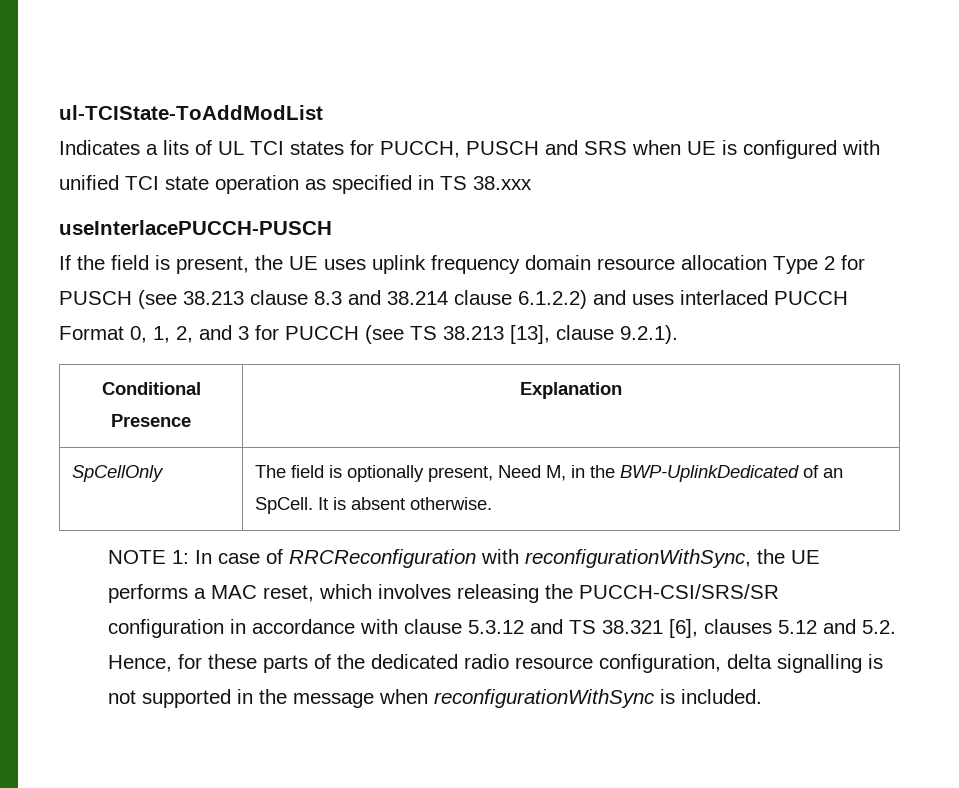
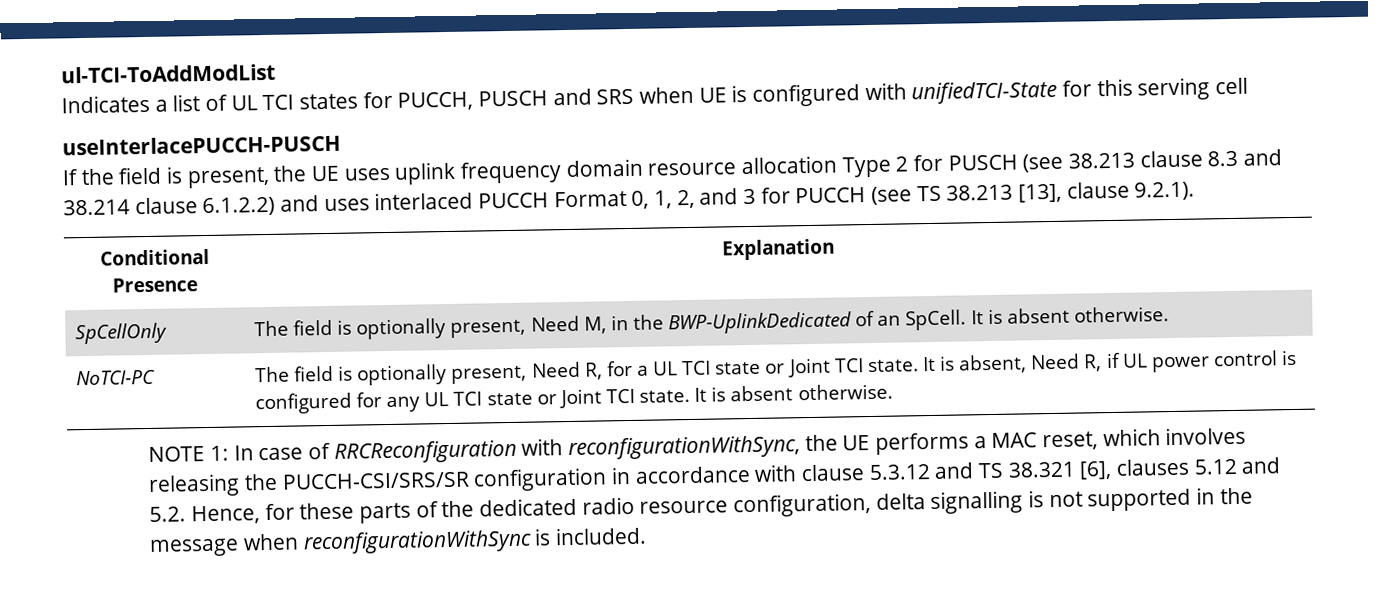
[59,105,323,120] ul-TCIState-ToAddModList -> [61,63,276,84] ul-TCI-ToAddModList
[163,140,189,155] lits -> [172,94,201,112] list
[59,175,532,194] unified TCI state operation as specified in TS 38.xxx -> [911,77,1249,105] unifiedTCI-State for this serving cell
(493, 503) none -> [75,369,155,386] [254,349,1298,386] [254,383,893,415] // NoTCI-PC | The field is optionally present, Need R, for a UL TCI state or Joint TCI state. It is absent, Need R, if UL power control is configured for any UL TCI state or Joint TCI state. It is absent otherwise.

